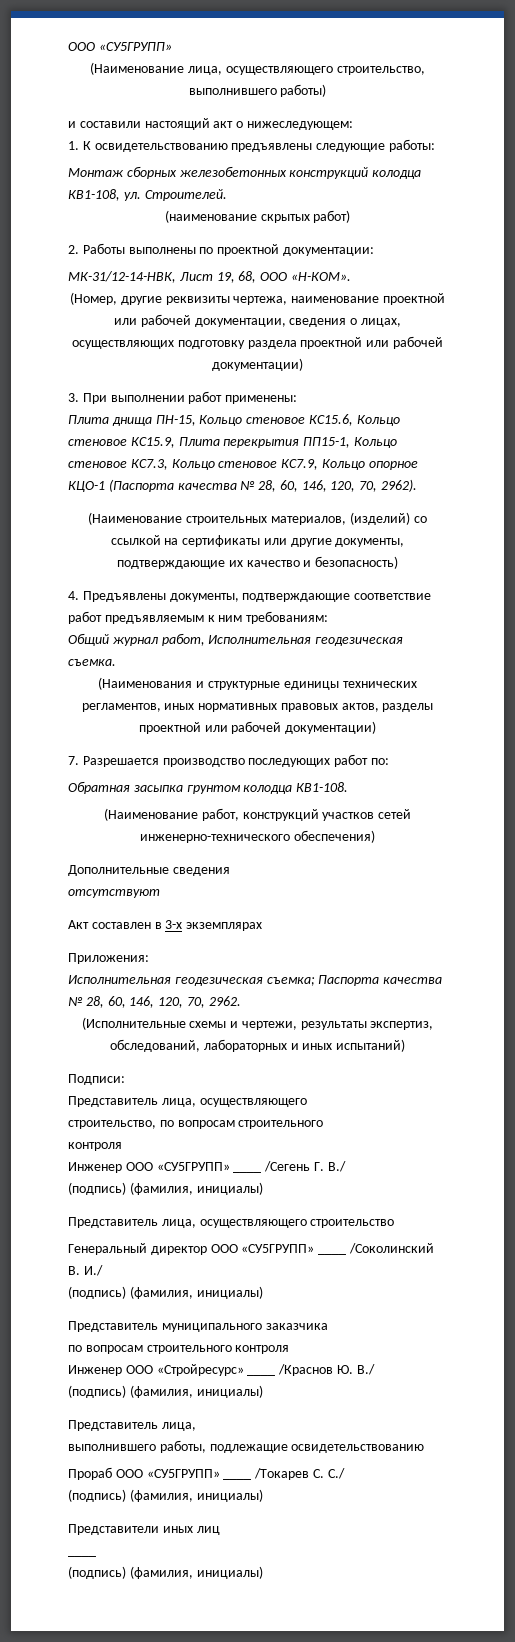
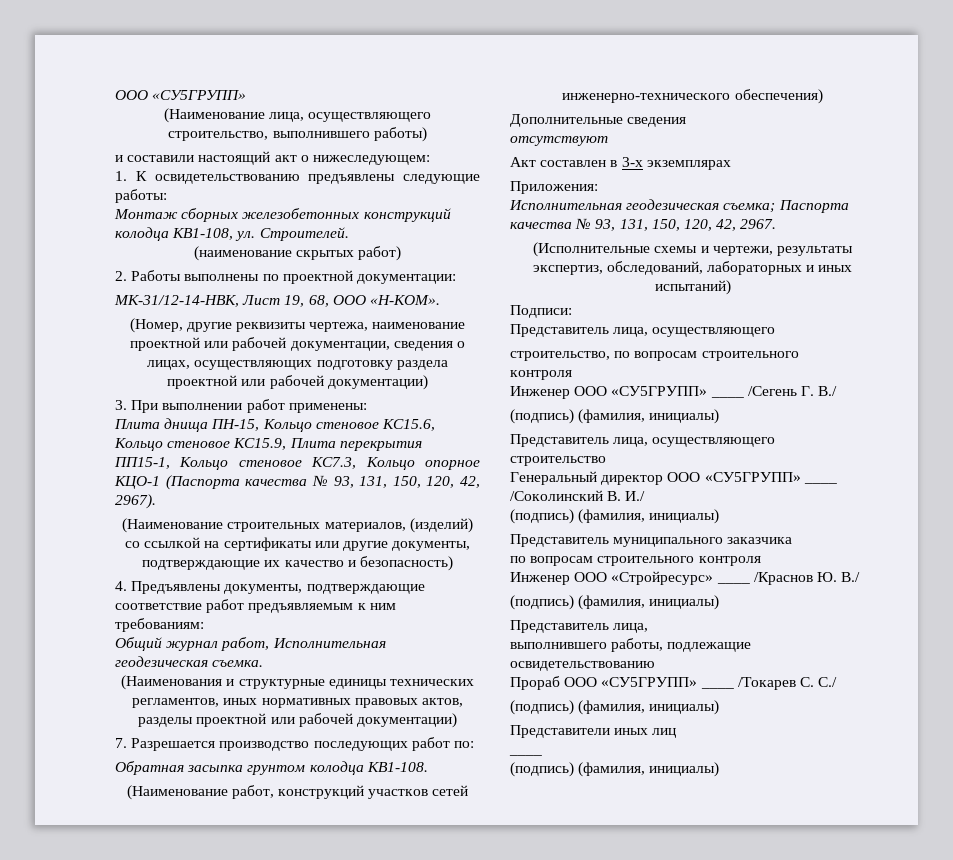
[218,459,365,470] стеновое КС7.9, Кольцо -> (415, 463) none
[258,479,418,492] 28, 60, 146, 120, 70, 2962). -> [333,476,480,488] [115,494,156,509] 93, 131, 150, 120, 42, 2967).
[85,996,241,1008] 28, 60, 146, 120, 70, 2962. -> [595,219,777,231] 93, 131, 150, 120, 42, 2967.

